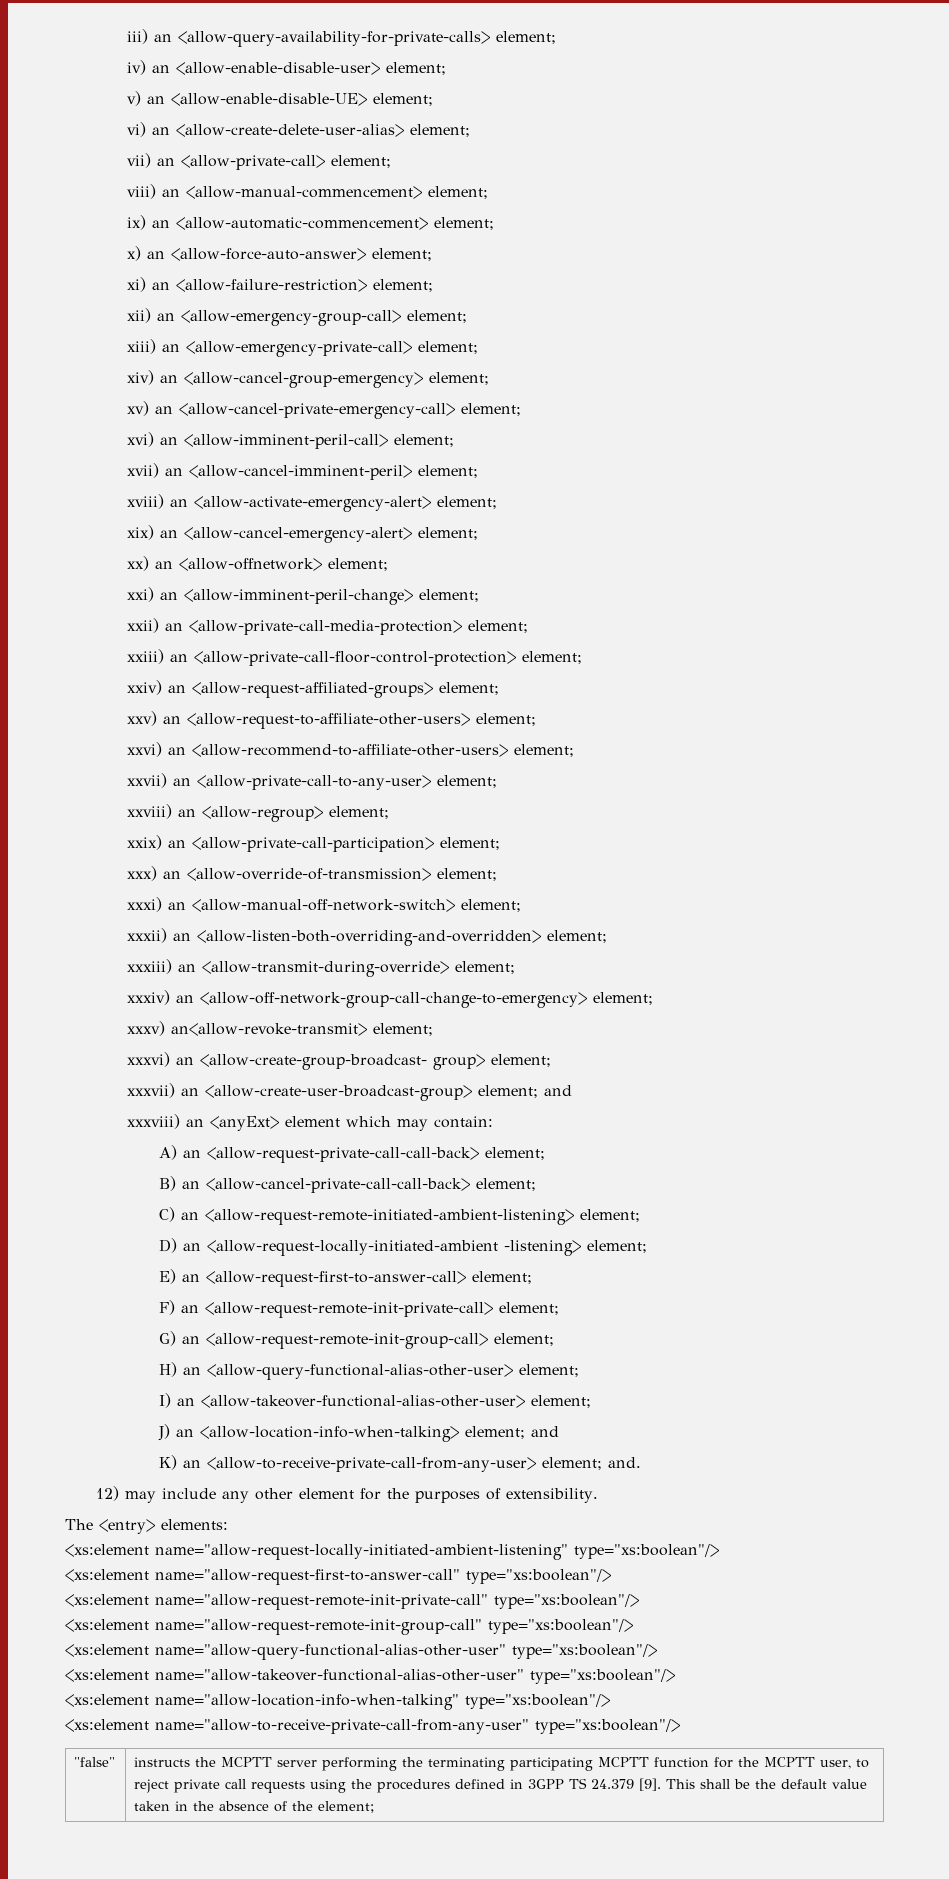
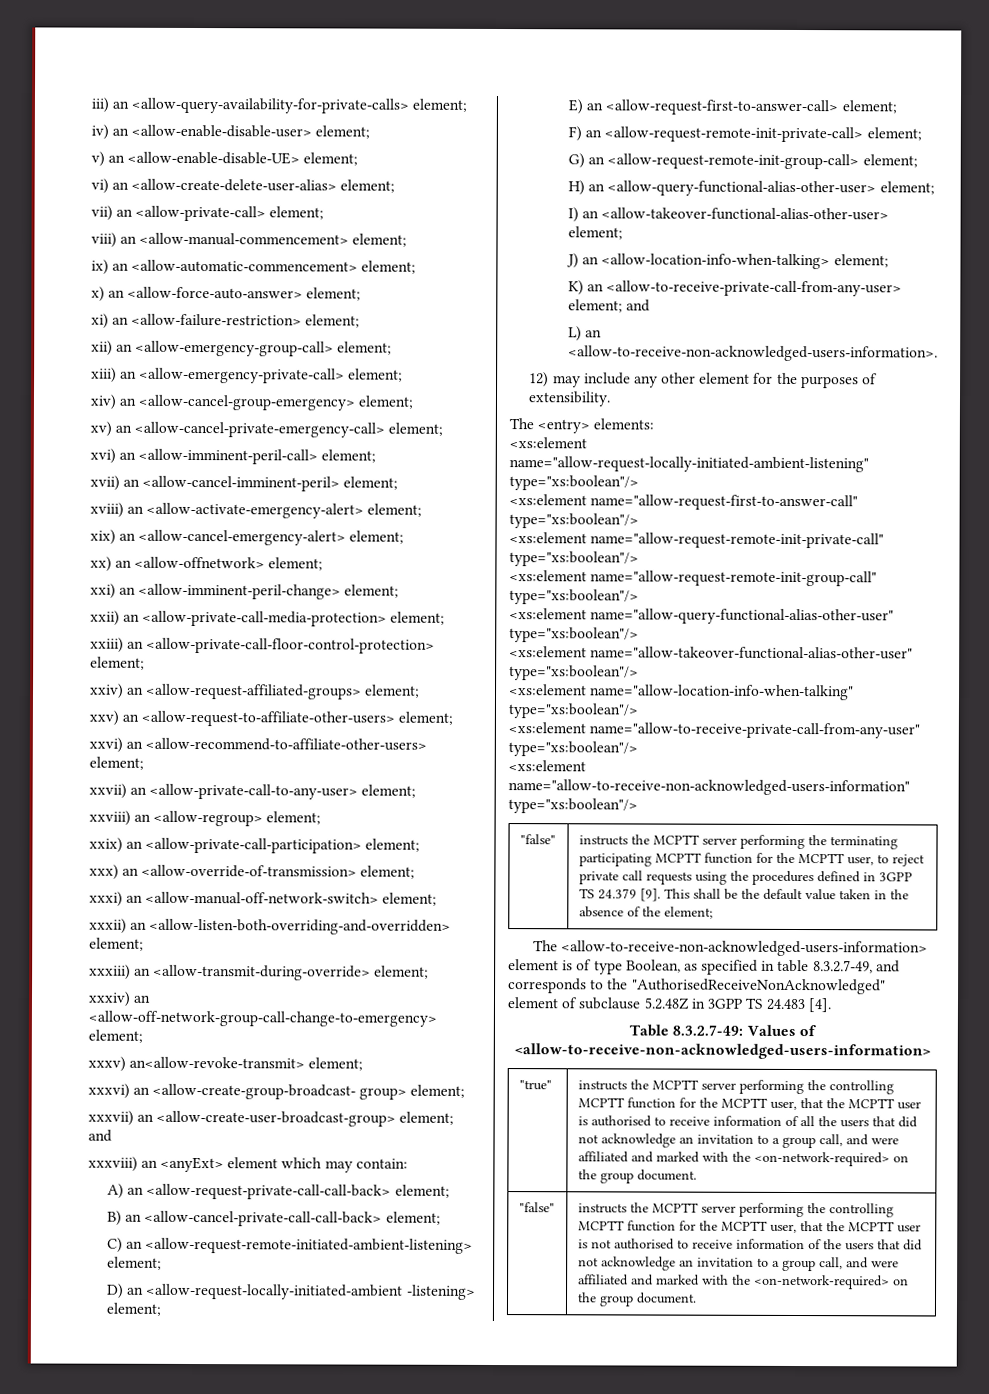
[530,1426,559,1437] and -> (889, 261) none
[607,1457,641,1468] and. -> [626,299,651,312] [568,326,603,342] [568,345,939,362] and // L) an <allow-to-receive-non-acknowledged-users-information>.
(680, 1726) none -> [508,760,586,772] [508,779,910,796] [508,798,638,814] // <xs:element name="allow-to-receive-non-acknowledged-users-information" type="xs:boolean"/>
(375, 1807) none -> [533,940,929,957] [508,959,900,975] [508,978,886,995] [507,997,833,1013] [629,1024,816,1037] [513,1043,931,1060] [518,1080,552,1091] [577,1079,894,1095] [577,1097,921,1111] [577,1115,918,1128] [577,1133,899,1149] [577,1151,909,1167] [577,1169,697,1184] [518,1202,555,1213] [577,1202,894,1218] [577,1220,921,1234] [577,1238,923,1251] [577,1256,899,1272] [577,1274,909,1290] [576,1292,697,1307] // The <allow-to-receive-non-acknowledged-users-information> element is of type Boolean, as specified in table 8.3.2.7-49, and corresponds to the "AuthorisedReceiveNonAcknowledged" element of subclause 5.2.48Z in 3GPP TS 24.483 [4]. // Table 8.3.2.7-49: Values of <allow-to-receive-non-acknowledged-users-information> // "true" | instructs the MCPTT server performing the controlling MCPTT function for the MCPTT user, that the MCPTT user is authorised to receive information of all the users that did not acknowledge an invitation to a group call, and were affiliated and marked with the <on-network-required> on the group document. // "false" | instructs the MCPTT server performing the controlling MCPTT function for the MCPTT user, that the MCPTT user is not authorised to receive information of the users that did not acknowledge an invitation to a group call, and were affiliated and marked with the <on-network-required> on the group document.

